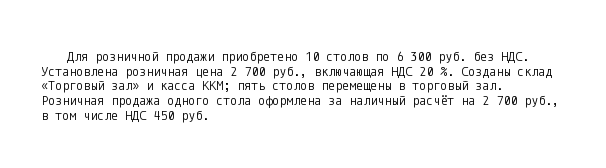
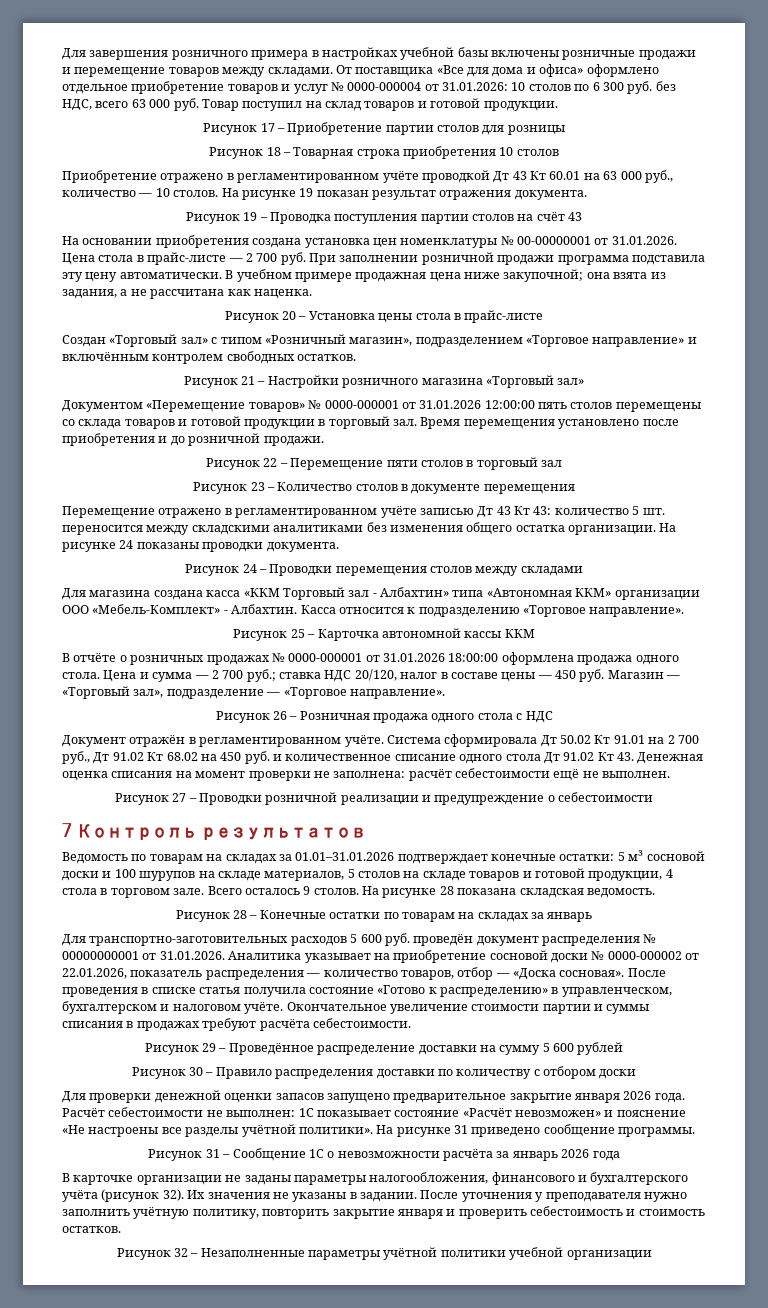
[67,51,299,64] Для розничной продажи приобретено -> [62,47,696,60] [62,64,659,77] [62,81,508,94] Для завершения розничного примера в настройках учебной базы включены розничные продажи и перемещение товаров между складами. От поставщика «Все для дома и офиса» оформлено отдельное приобретение товаров и услуг № 0000-000004 от 31.01.2026:
[501,52,530,64] [41,66,552,79] [41,81,503,93] [41,95,559,108] [41,110,209,123] НДС. Установлена розничная цена 2 700 руб., включающая НДС 20 %. Созданы склад «Торговый зал» и касса ККМ; пять столов перемещены в торговый зал. Розничная продажа одного стола оформлена за наличный расчёт на 2 700 руб., в том числе НДС 450 руб. -> [62,98,558,111] [203,122,565,135] [209,146,559,159] [62,170,673,183] [62,188,587,200] [185,212,583,224] [62,235,677,248] [62,252,705,265] [62,269,666,282] [62,289,312,299] [224,310,544,323] [62,334,697,347] [62,351,357,364] [183,375,585,388] [62,400,701,412] [62,416,679,429] [62,433,324,446] [206,457,562,470] [193,482,575,494] [62,506,665,518] [62,522,677,535] [62,540,339,552] [185,564,583,576] [62,587,700,600] [62,604,685,617] [233,628,535,641] [62,652,679,665] [62,669,681,682] [62,686,445,699] [215,711,553,723] [62,734,699,747] [62,751,704,764] [62,768,671,781] [114,792,654,805] [62,823,367,840] [62,850,705,864] [62,868,673,881] [62,886,655,898] [175,910,593,922] [62,933,657,946] [62,950,700,963] [62,967,666,980] [62,985,672,997] [62,1001,650,1014] [62,1018,411,1031] [144,1042,624,1055] [131,1066,637,1079] [62,1090,685,1103] [62,1107,686,1117] [62,1124,696,1137] [148,1148,620,1161] [62,1172,689,1185] [62,1189,687,1202] [62,1206,705,1219] [62,1226,121,1233] [116,1247,652,1260] НДС, всего 63 000 руб. Товар поступил на склад товаров и готовой продукции. // Рисунок 17 – Приобретение партии столов для розницы // Рисунок 18 – Товарная строка приобретения 10 столов // Приобретение отражено в регламентированном учёте проводкой Дт 43 Кт 60.01 на 63 000 руб., количество — 10 столов. На рисунке 19 показан результат отражения документа. // Рисунок 19 – Проводка поступления партии столов на счёт 43 // На основании приобретения создана установка цен номенклатуры № 00-00000001 от 31.01.2026. Цена стола в прайс-листе — 2 700 руб. При заполнении розничной продажи программа подставила эту цену автоматически. В учебном примере продажная цена ниже закупочной; она взята из задания, а не рассчитана как наценка. // Рисунок 20 – Установка цены стола в прайс-листе // Создан «Торговый зал» с типом «Розничный магазин», подразделением «Торговое направление» и включённым контролем свободных остатков. // Рисунок 21 – Настройки розничного магазина «Торговый зал» // Документом «Перемещение товаров» № 0000-000001 от 31.01.2026 12:00:00 пять столов перемещены со склада товаров и готовой продукции в торговый зал. Время перемещения установлено после приобретения и до розничной продажи. // Рисунок 22 – Перемещение пяти столов в торговый зал // Рисунок 23 – Количество столов в документе перемещения // Перемещение отражено в регламентированном учёте записью Дт 43 Кт 43: количество 5 шт. переносится между складскими аналитиками без изменения общего остатка организации. На рисунке 24 показаны проводки документа. // Рисунок 24 – Проводки перемещения столов между складами // Для магазина создана касса «ККМ Торговый зал - Албахтин» типа «Автономная ККМ» организации ООО «Мебель-Комплект» - Албахтин. Касса относится к подразделению «Торговое направление». // Рисунок 25 – Карточка автономной кассы ККМ // В отчёте о розничных продажах № 0000-000001 от 31.01.2026 18:00:00 оформлена продажа одного стола. Цена и сумма — 2 700 руб.; ставка НДС 20/120, налог в составе цены — 450 руб. Магазин — «Торговый зал», подразделение — «Торговое направление». // Рисунок 26 – Розничная продажа одного стола с НДС // Документ отражён в регламентированном учёте. Система сформировала Дт 50.02 Кт 91.01 на 2 700 руб., Дт 91.02 Кт 68.02 на 450 руб. и количественное списание одного стола Дт 91.02 Кт 43. Денежная оценка списания на момент проверки не заполнена: расчёт себестоимости ещё не выполнен. // Рисунок 27 – Проводки розничной реализации и предупреждение о себестоимости // 7 Контроль результатов // Ведомость по товарам на складах за 01.01–31.01.2026 подтверждает конечные остатки: 5 м³ сосновой доски и 100 шурупов на складе материалов, 5 столов на складе товаров и готовой продукции, 4 стола в торговом зале. Всего осталось 9 столов. На рисунке 28 показана складская ведомость. // Рисунок 28 – Конечные остатки по товарам на складах за январь // Для транспортно-заготовительных расходов 5 600 руб. проведён документ распределения № 00000000001 от 31.01.2026. Аналитика указывает на приобретение сосновой доски № 0000-000002 от 22.01.2026, показатель распределения — количество товаров, отбор — «Доска сосновая». После проведения в списке статья получила состояние «Готово к распределению» в управленческом, бухгалтерском и налоговом учёте. Окончательное увеличение стоимости партии и суммы списания в продажах требуют расчёта себестоимости. // Рисунок 29 – Проведённое распределение доставки на сумму 5 600 рублей // Рисунок 30 – Правило распределения доставки по количеству с отбором доски // Для проверки денежной оценки запасов запущено предварительное закрытие января 2026 года. Расчёт себестоимости не выполнен: 1С показывает состояние «Расчёт невозможен» и пояснение «Не настроены все разделы учётной политики». На рисунке 31 приведено сообщение программы. // Рисунок 31 – Сообщение 1С о невозможности расчёта за январь 2026 года // В карточке организации не заданы параметры налогообложения, финансового и бухгалтерского учёта (рисунок 32). Их значения не указаны в задании. После уточнения у преподавателя нужно заполнить учётную политику, повторить закрытие января и проверить себестоимость и стоимость остатков. // Рисунок 32 – Незаполненные параметры учётной политики учебной организации

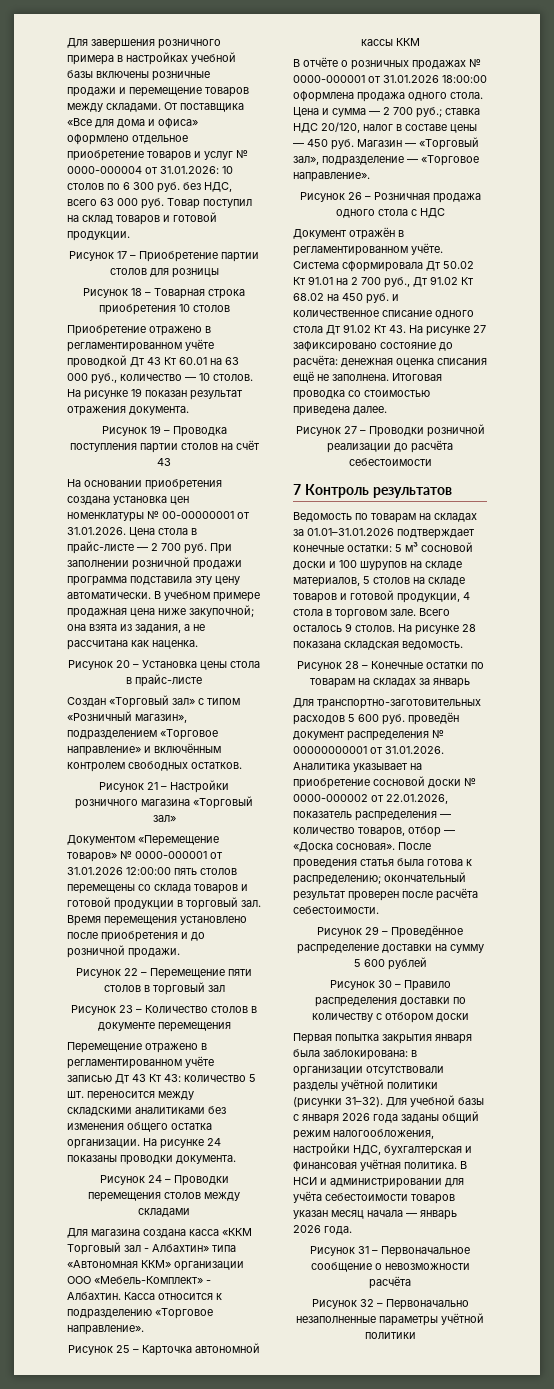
[637,752,704,764] [62,768,671,781] Денежная оценка списания на момент проверки не заполнена: расчёт себестоимости ещё не выполнен. -> [409,325,486,336] [293,341,453,352] [293,355,487,368] [293,371,442,383] [293,390,430,400] [293,406,387,416] На рисунке 27 зафиксировано состояние до расчёта: денежная оценка списания ещё не заполнена. Итоговая проводка со стоимостью приведена далее.
[422,795,555,805] и предупреждение о -> [394,440,453,453] до расчёта
[141,985,672,997] [62,1001,650,1014] [62,1018,257,1031] в списке статья получила состояние «Готово к распределению» в управленческом, бухгалтерском и налоговом учёте. Окончательное увеличение стоимости партии и суммы списания в продажах требуют -> [360,858,472,866] [293,872,466,885] [293,891,433,901] статья была готова к распределению; окончательный результат проверен после
[62,1090,685,1103] [62,1107,686,1117] [62,1124,696,1137] Для проверки денежной оценки запасов запущено предварительное закрытие января 2026 года. Расчёт себестоимости не выполнен: 1С показывает состояние «Расчёт невозможен» и пояснение «Не настроены все разделы учётной политики». На рисунке 31 приведено сообщение программы. -> [293,1033,472,1044] [293,1049,417,1060] [293,1066,444,1076] [293,1079,438,1092] [293,1095,484,1108] [293,1111,479,1124] [293,1129,434,1140] [293,1143,472,1156] [293,1159,467,1172] [293,1177,464,1188] [293,1191,455,1204] [293,1210,457,1220] [293,1225,352,1235] Первая попытка закрытия января была заблокирована: в организации отсутствовали разделы учётной политики (рисунки 31–32). Для учебной базы с января 2026 года заданы общий режим налогообложения, настройки НДС, бухгалтерская и финансовая учётная политика. В НСИ и администрировании для учёта себестоимости товаров указан месяц начала — январь 2026 года.
[232,1148,324,1161] Сообщение 1С -> [381,1246,470,1257] [310,1262,372,1272] Первоначальное сообщение
[496,1149,620,1161] [62,1172,689,1185] [62,1189,687,1202] [62,1206,705,1219] [62,1226,121,1233] за январь 2026 года // В карточке организации не заданы параметры налогообложения, финансового и бухгалтерского учёта (рисунок 32). Их значения не указаны в задании. После уточнения у преподавателя нужно заполнить учётную политику, повторить закрытие января и проверить себестоимость и стоимость остатков. -> (411, 1282) none
[200,1248,305,1257] Незаполненные -> [385,1299,469,1310] [296,1316,376,1323] Первоначально незаполненные
[509,1247,652,1260] учебной организации -> (416, 1335) none

